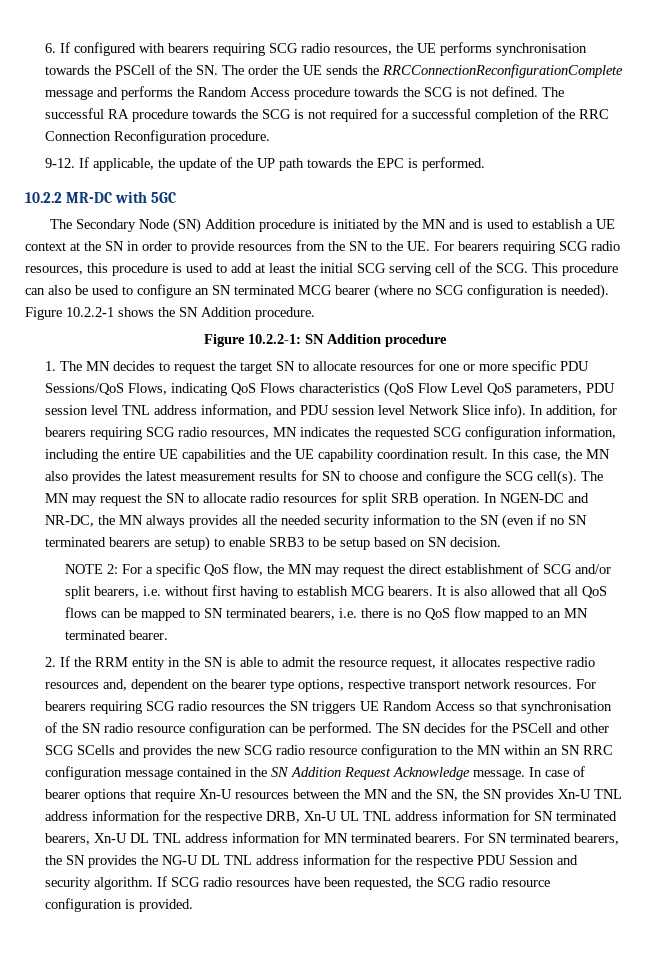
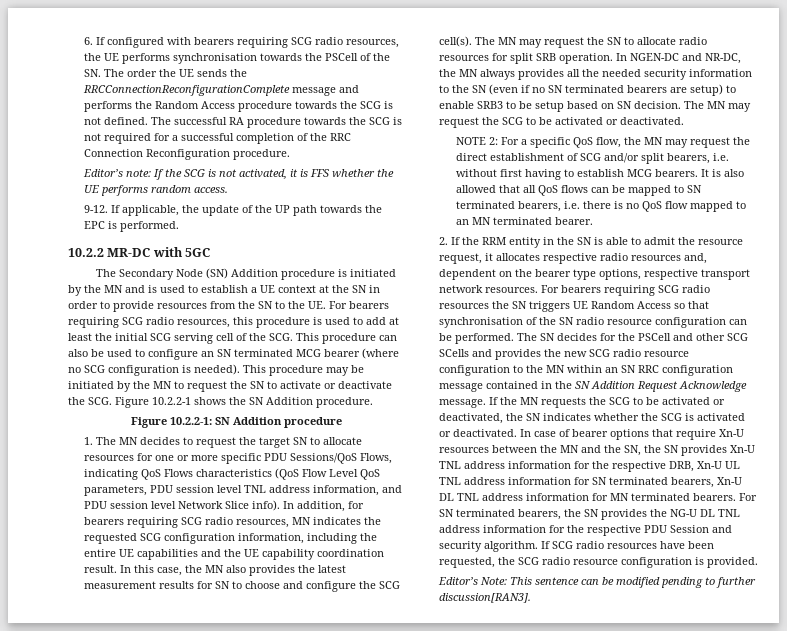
(271, 137) none -> [83,169,395,180] [84,185,229,196] // Editor’s note: If the SCG is not activated, it is FFS whether the UE performs random access.
(609, 291) none -> [243,365,364,376] [68,381,392,392] [68,397,112,405] This procedure may be initiated by the MN to request the SN to activate or deactivate the SCG.
(502, 542) none -> [684,101,752,112] [439,117,685,128] The MN may request the SCG to be activated or deactivated.
(526, 774) none -> [489,397,726,408] [439,413,746,424] [439,429,518,437] If the MN requests the SCG to be activated or deactivated, the SN indicates whether the SCG is activated or deactivated.
(194, 905) none -> [438,577,757,588] [439,593,532,603] // Editor’s Note: This sentence can be modified pending to further discussion[RAN3].

